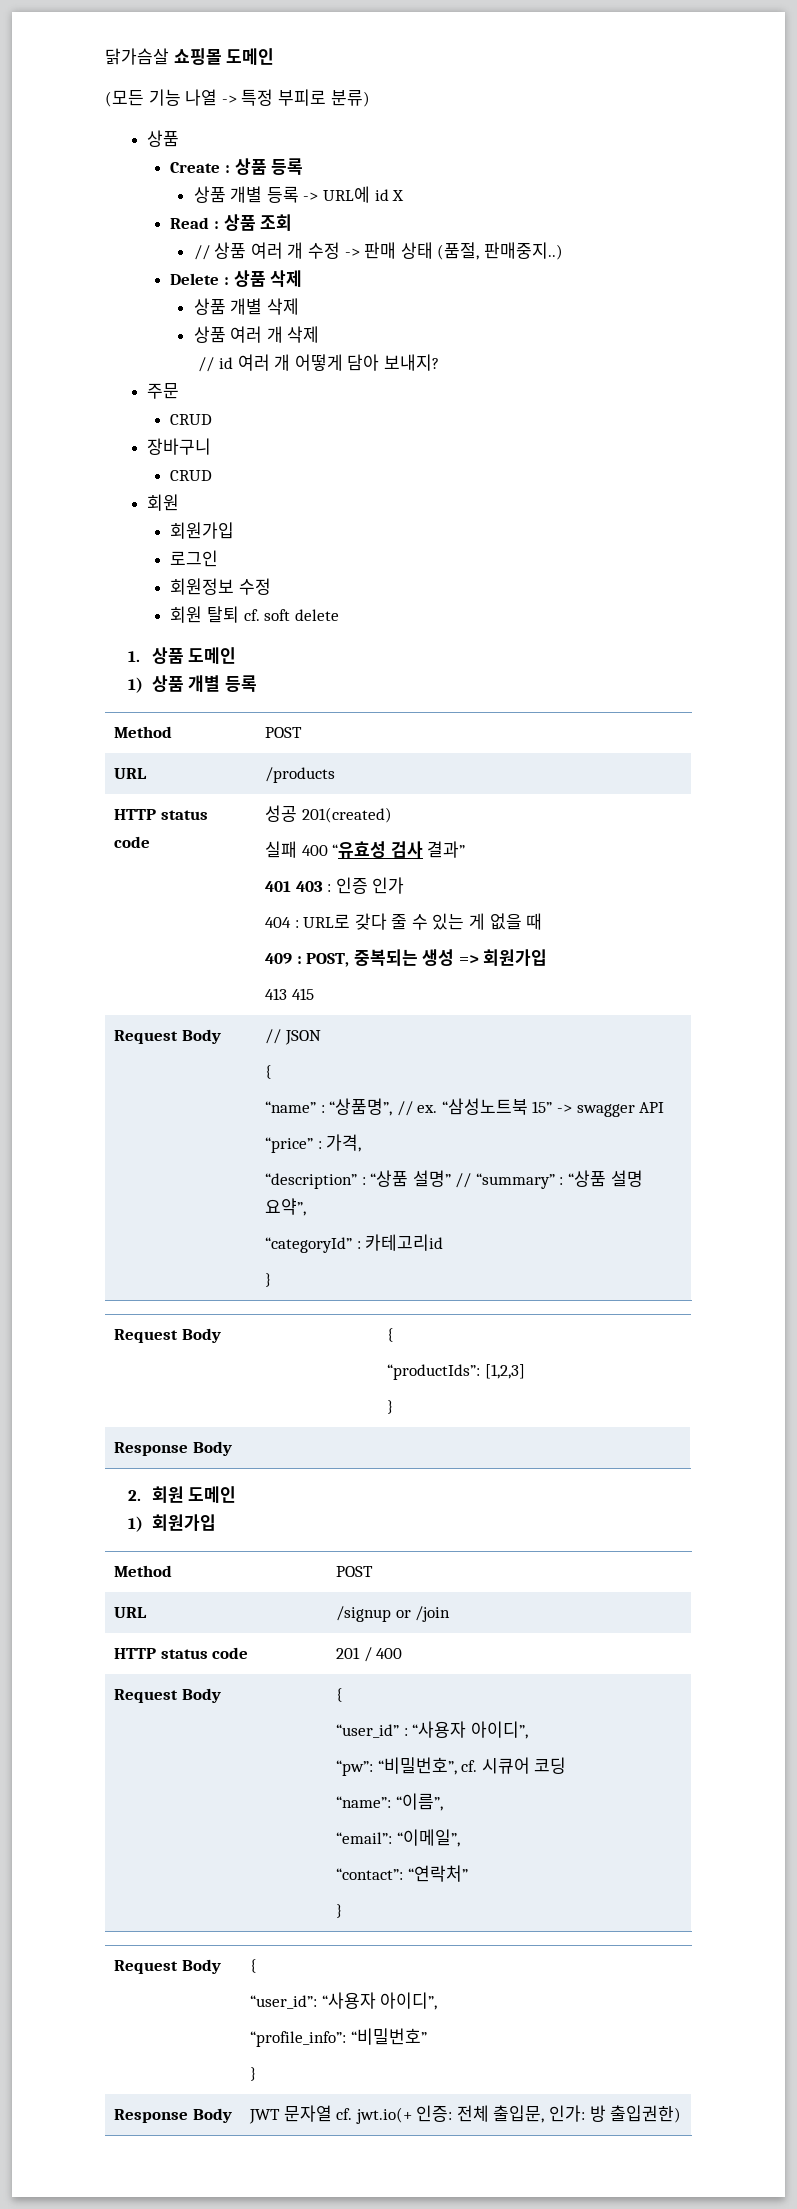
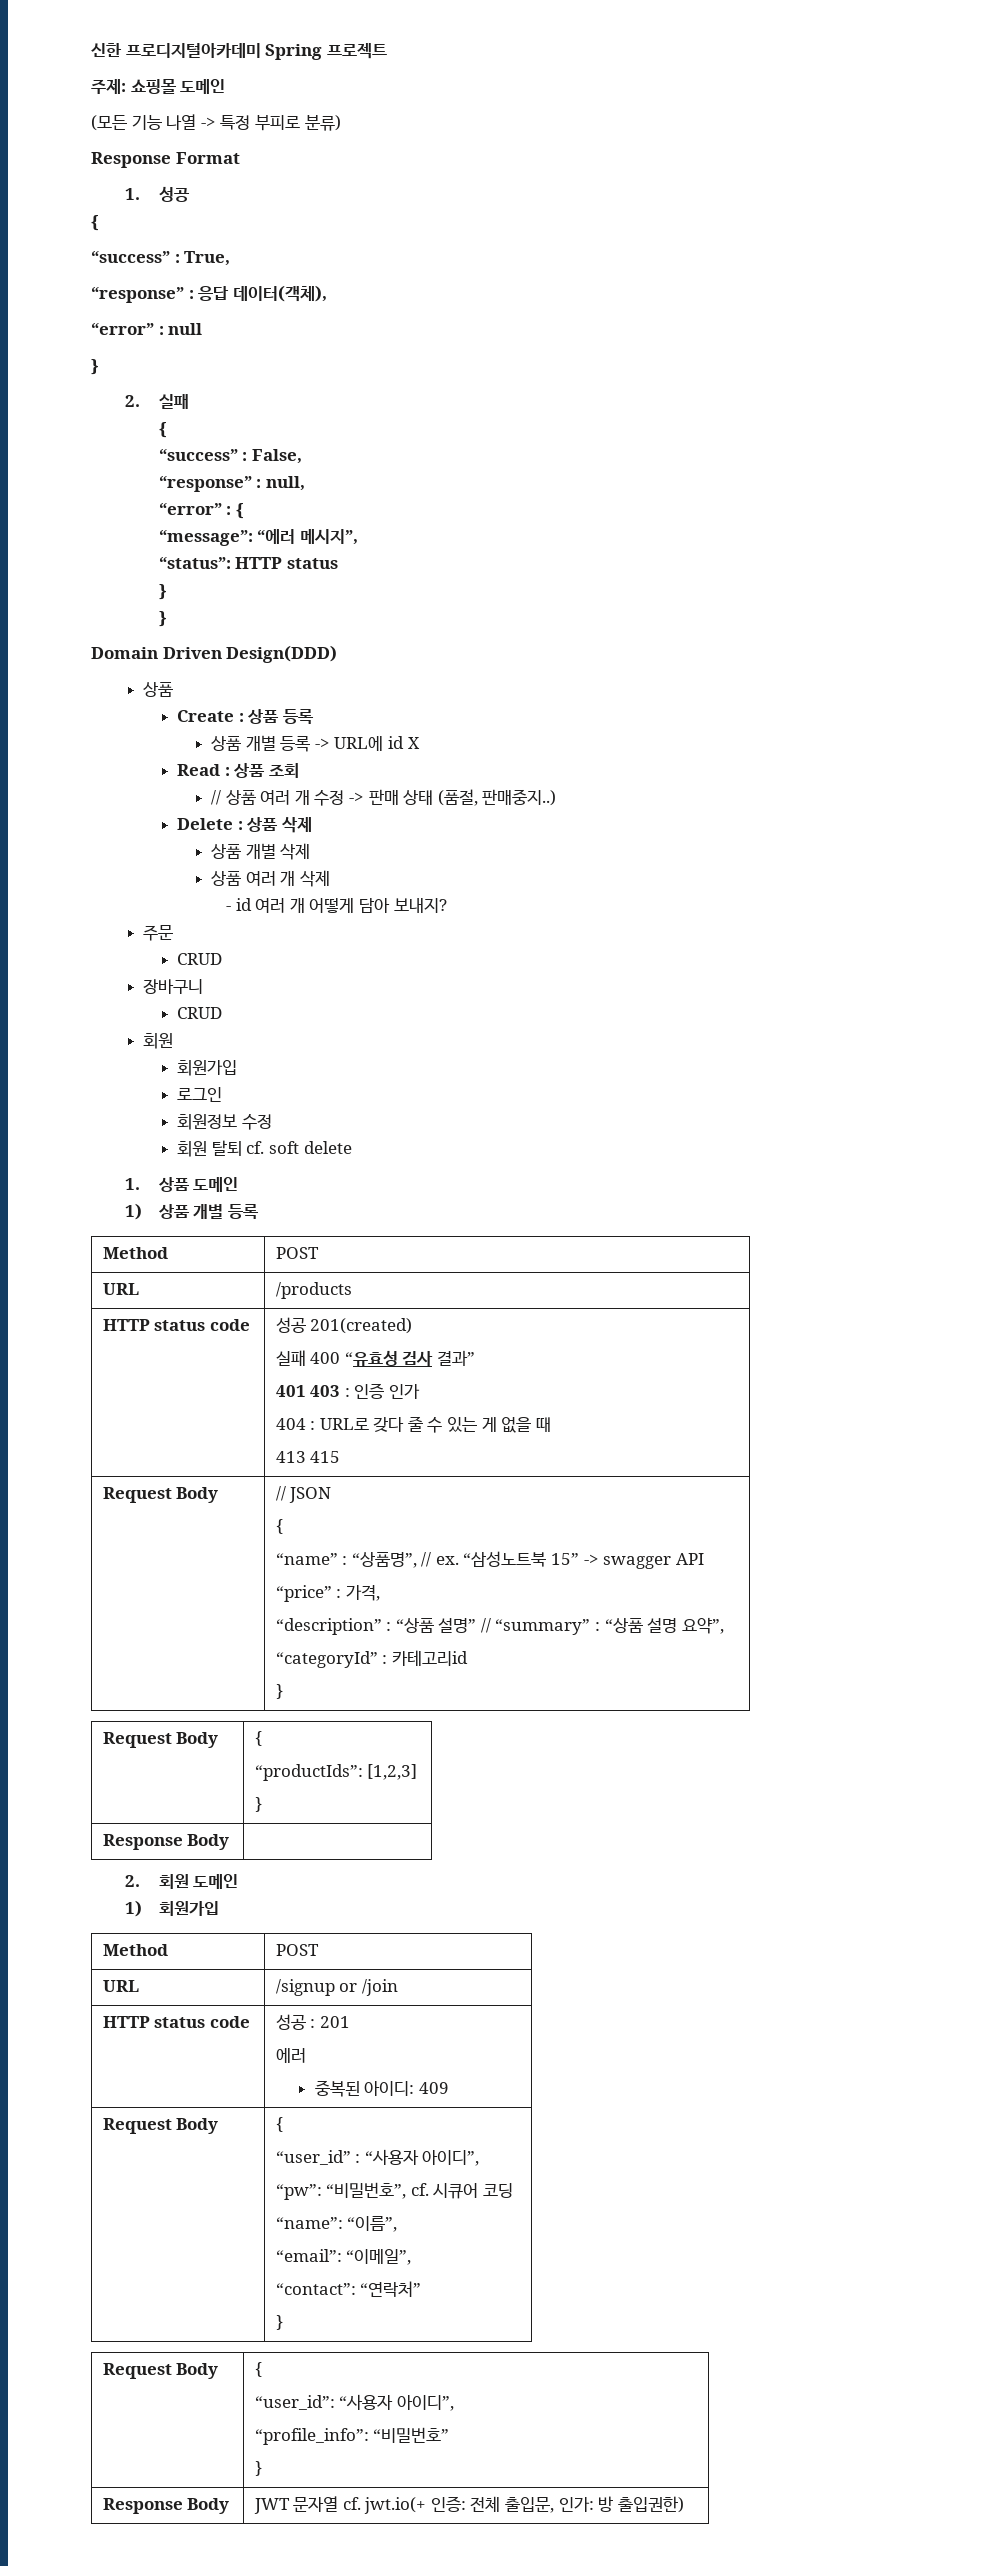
[105,48,169,65] 닭가슴살 -> [91,43,387,60] [91,79,126,94] 신한 프로디지털아카데미 Spring 프로젝트 // 주제:
(370, 98) none -> [91,152,240,168] [124,186,190,202] [91,215,99,231] [91,250,231,266] [91,285,327,303] [91,322,203,335] [91,359,99,375] [124,394,189,409] [158,422,167,438] [158,448,302,464] [158,475,305,492] [158,502,244,519] [158,529,358,546] [158,556,338,569] [158,584,167,600] [158,611,167,627] [91,645,338,663] // Response Format // 1. 성공 // { // “success” : True, // “response” : 응답 데이터(객체), // “error” : null // } // 2. 실패 // { // “success” : False, // “response” : null, // “error” : { // “message”: “에러 메시지”, // “status”: HTTP status // } // } // Domain Driven Design(DDD)
[198,357,215,372] // -> [226,906,232,911] -
[264,949,548,967] // 409 : POST, 중복되는 생성 => 회원가입 -> (551, 1424) none
(249, 1653) none -> [275,2014,316,2030] 성공 :
[363,1647,403,1662] / 400 -> [275,2048,306,2063] [314,2080,449,2097] // 에러 // 중복된 아이디: 409

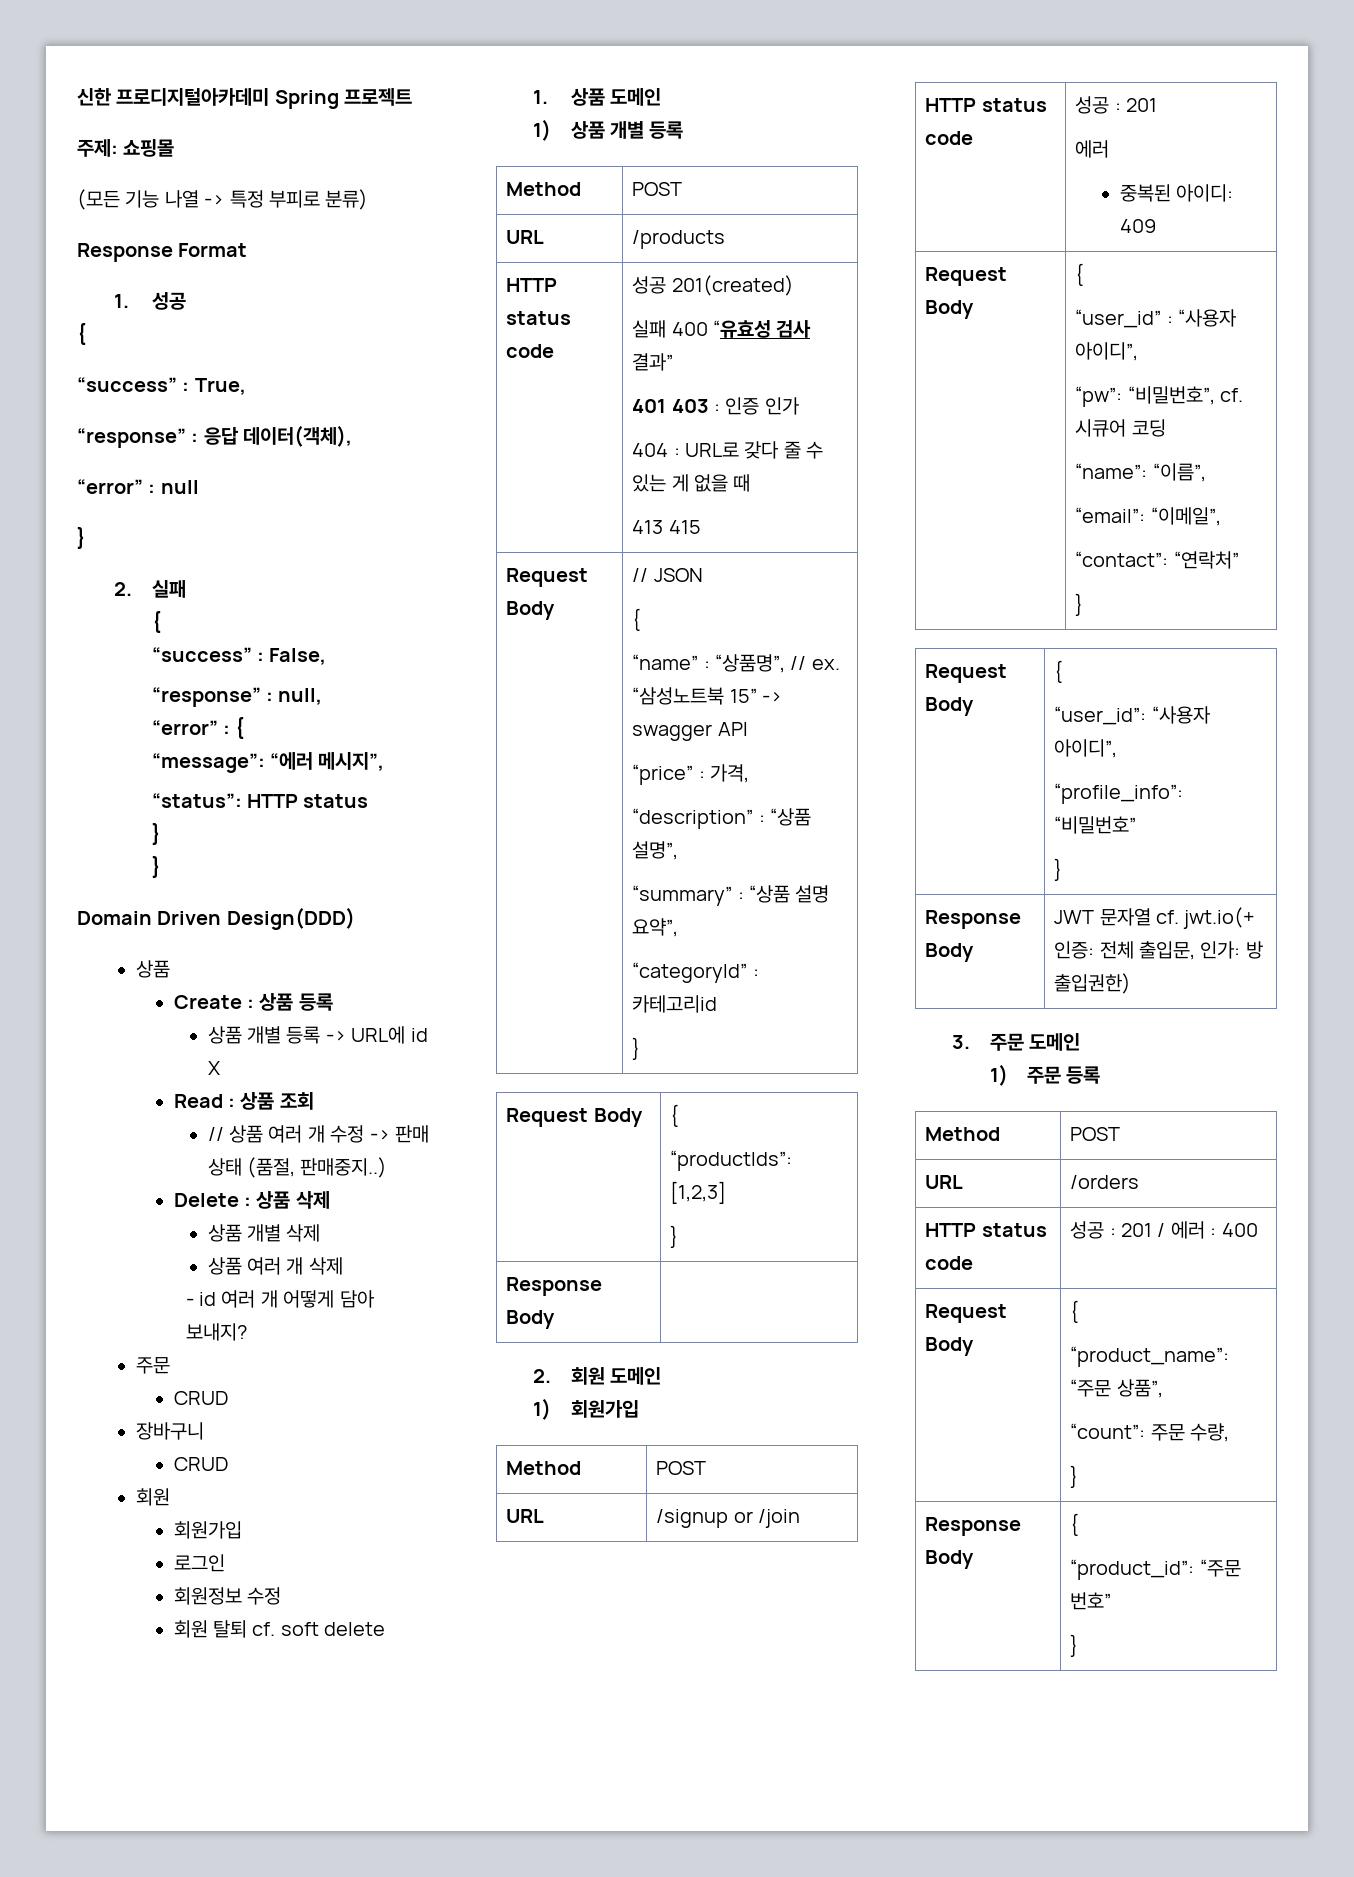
[180,79,226,94] 도메인 -> (175, 148) none
[438,1618,491,1633] 설명” // -> [632,841,679,860] 설명”, //
(684, 2504) none -> [952,1033,1081,1051] [989,1064,1101,1086] [925,1127,1001,1141] [1070,1127,1121,1141] [925,1175,964,1189] [1070,1175,1140,1189] [925,1223,1047,1237] [925,1256,974,1270] [1070,1221,1258,1239] [925,1304,1008,1323] [925,1337,975,1356] [1070,1300,1079,1323] [1070,1346,1230,1367] [1070,1379,1163,1398] [1070,1423,1230,1442] [1070,1465,1079,1488] [925,1517,1022,1536] [925,1550,975,1569] [1070,1513,1079,1536] [1070,1559,1241,1580] [1070,1592,1112,1610] [1070,1634,1079,1657] // 3. 주문 도메인 // 1) 주문 등록 // Method | POST // URL | /orders // HTTP status code | 성공 : 201 / 에러 : 400 // Request Body | { // “product_name”: “주문 상품”, // “count”: 주문 수량, // } // Response Body | { // “product_id”: “주문 번호” // }

